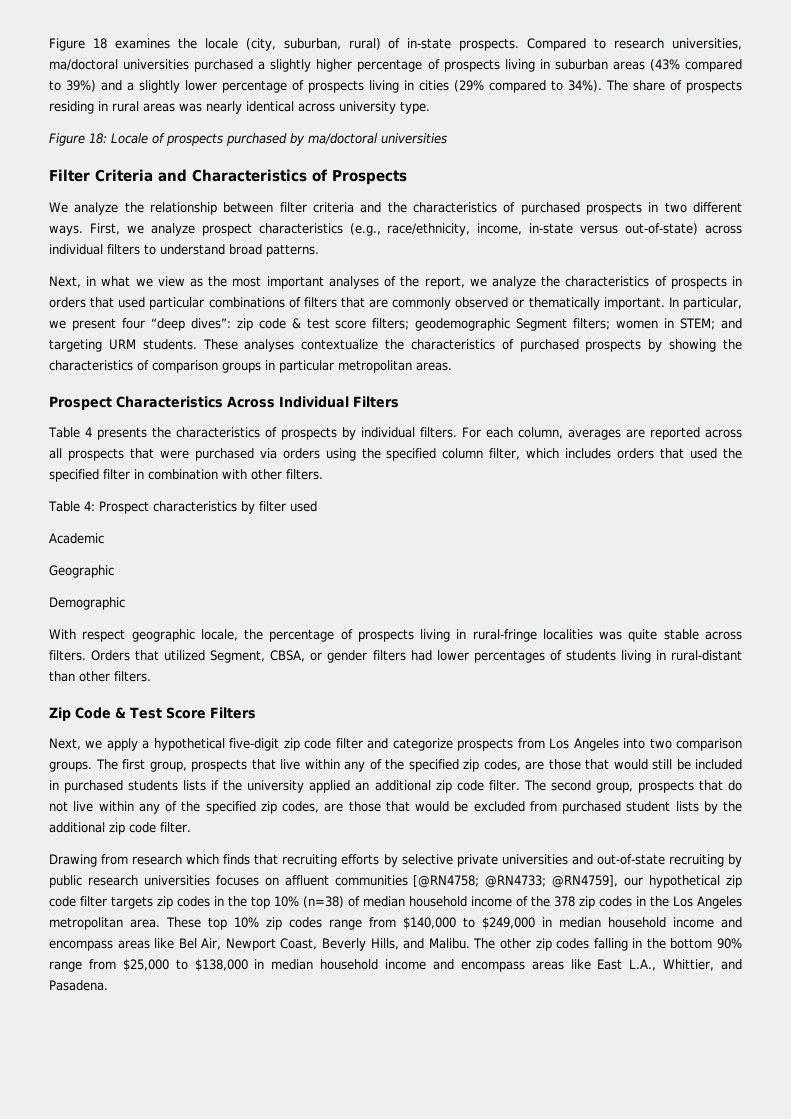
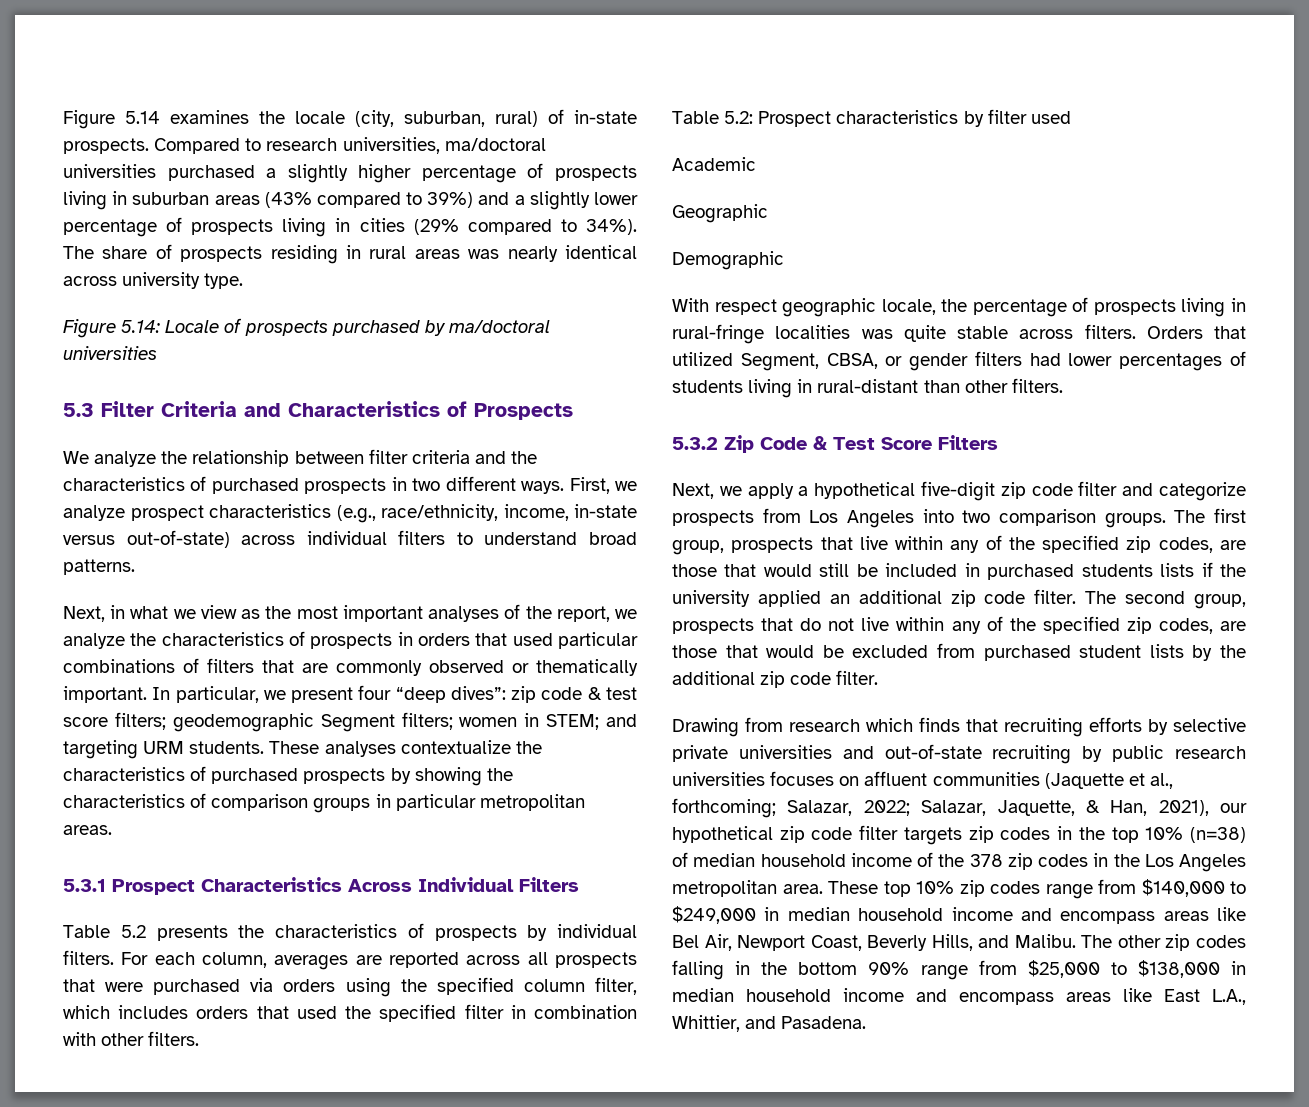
[49,38,107,51] Figure 18 -> [63,110,160,129] Figure 5.14
[89,133,107,144] 18: -> [121,320,161,333] 5.14:
(447, 138) none -> [63,403,94,417] 5.3
(452, 366) none -> [63,879,106,892] 5.3.1
[84,427,92,437] 4 -> [120,925,146,938] 5.2
[83,501,95,511] 4: -> [724,111,754,124] 5.2:
(151, 676) none -> [672,437,718,450] 5.3.2
[413,875,619,888] [@RN4758; @RN4733; @RN4759], -> [1044,773,1173,789] [672,798,1209,818] (Jaquette et al., forthcoming; Salazar, 2022; Salazar, Jaquette, & Han, 2021),

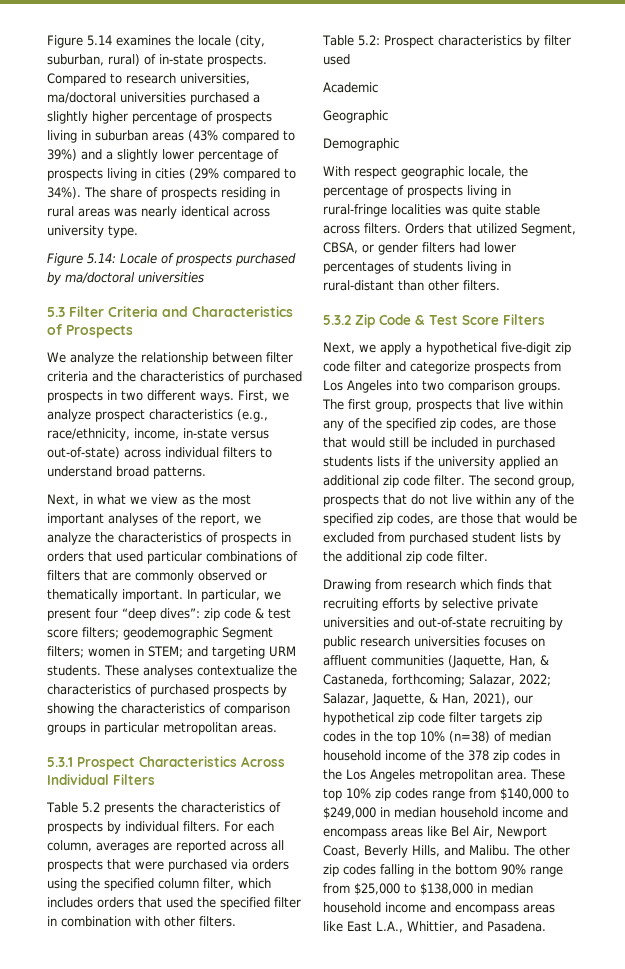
[1044,773,1173,789] (Jaquette et al., -> [448,655,549,668] [323,674,388,686] (Jaquette, Han, & Castaneda,

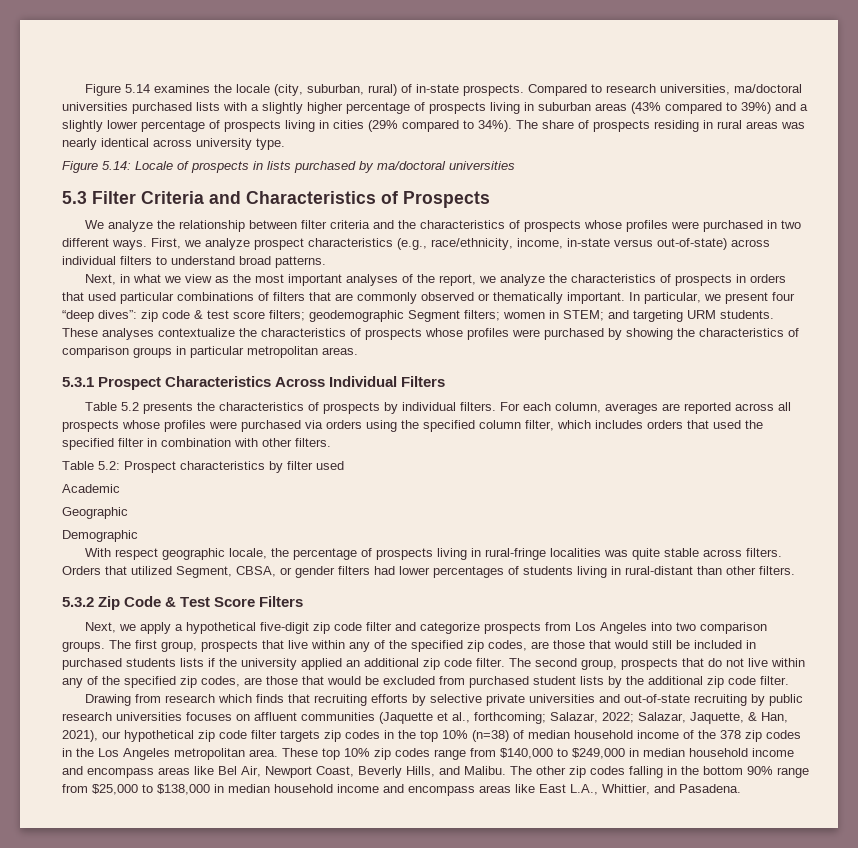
(249, 98) none -> [196,102,247,111] lists with
(232, 259) none -> [253,161,291,170] in lists
[243,371,302,384] [47,390,103,403] purchased prospects -> [524,220,764,232] prospects whose profiles were purchased
[150,684,269,697] purchased prospects -> [365,328,604,340] prospects whose profiles were purchased
[107,859,131,870] that -> [122,420,206,432] whose profiles
[448,655,549,668] [323,674,388,686] (Jaquette, Han, & Castaneda, -> [379,712,470,724] (Jaquette et al.,

